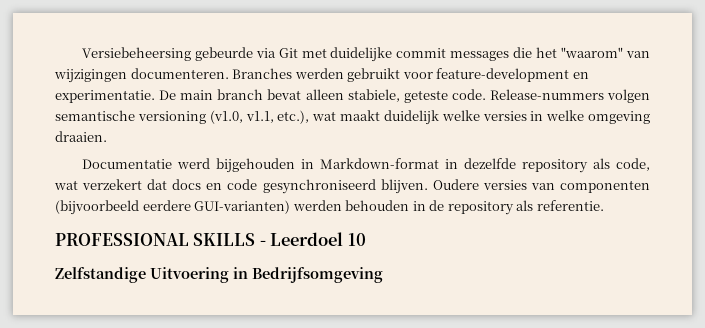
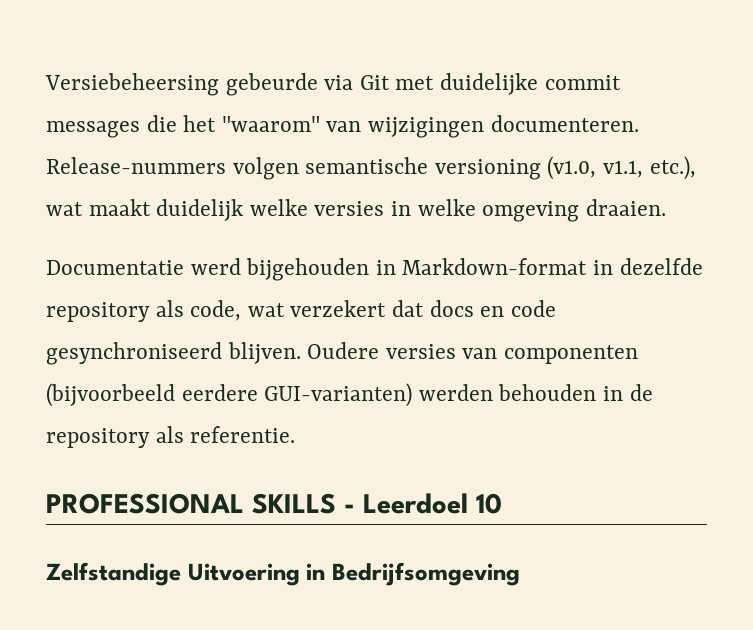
[232,68,589,82] [55,89,486,103] Branches werden gebruikt voor feature-development en experimentatie. De main branch bevat alleen stabiele, geteste code. -> (639, 123) none

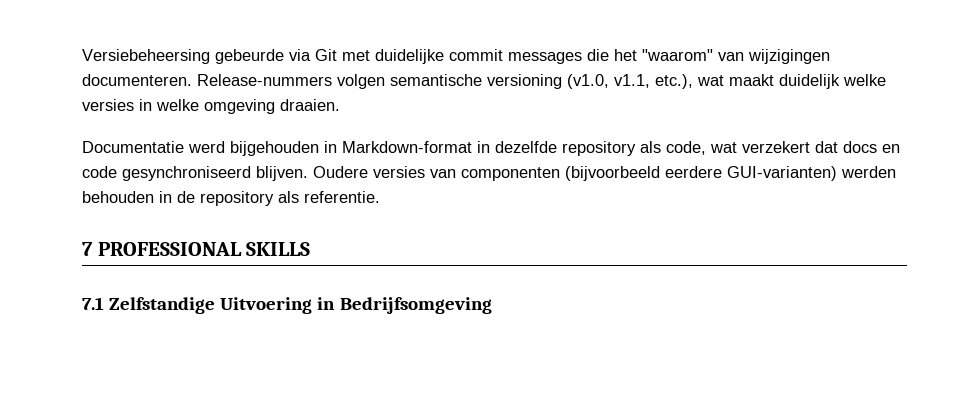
(296, 434) none -> [82,242,93,256] 7
[344,493,502,514] - Leerdoel 10 // -> [82,297,104,310] // 7.1

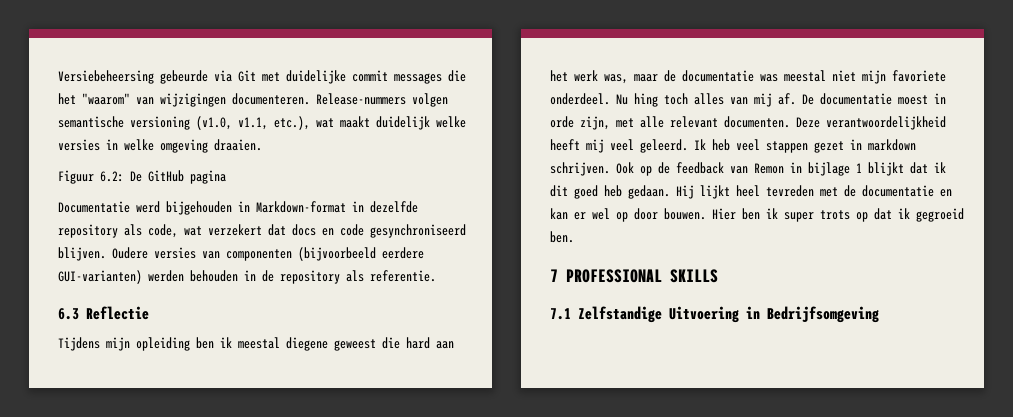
(340, 105) none -> [58,170,226,184] // Figuur 6.2: De GitHub pagina
(380, 197) none -> [58,306,149,320] [58,337,454,351] [550,70,946,84] [550,93,946,107] [550,116,946,130] [550,139,916,153] [550,162,946,176] [550,185,952,199] [550,208,964,222] [550,231,574,243] // 6.3 Reflectie // Tijdens mijn opleiding ben ik meestal diegene geweest die hard aan het werk was, maar de documentatie was meestal niet mijn favoriete onderdeel. Nu hing toch alles van mij af. De documentatie moest in orde zijn, met alle relevant documenten. Deze verantwoordelijkheid heeft mij veel geleerd. Ik heb veel stappen gezet in markdown schrijven. Ook op de feedback van Remon in bijlage 1 blijkt dat ik dit goed heb gedaan. Hij lijkt heel tevreden met de documentatie en kan er wel op door bouwen. Hier ben ik super trots op dat ik gegroeid ben.

